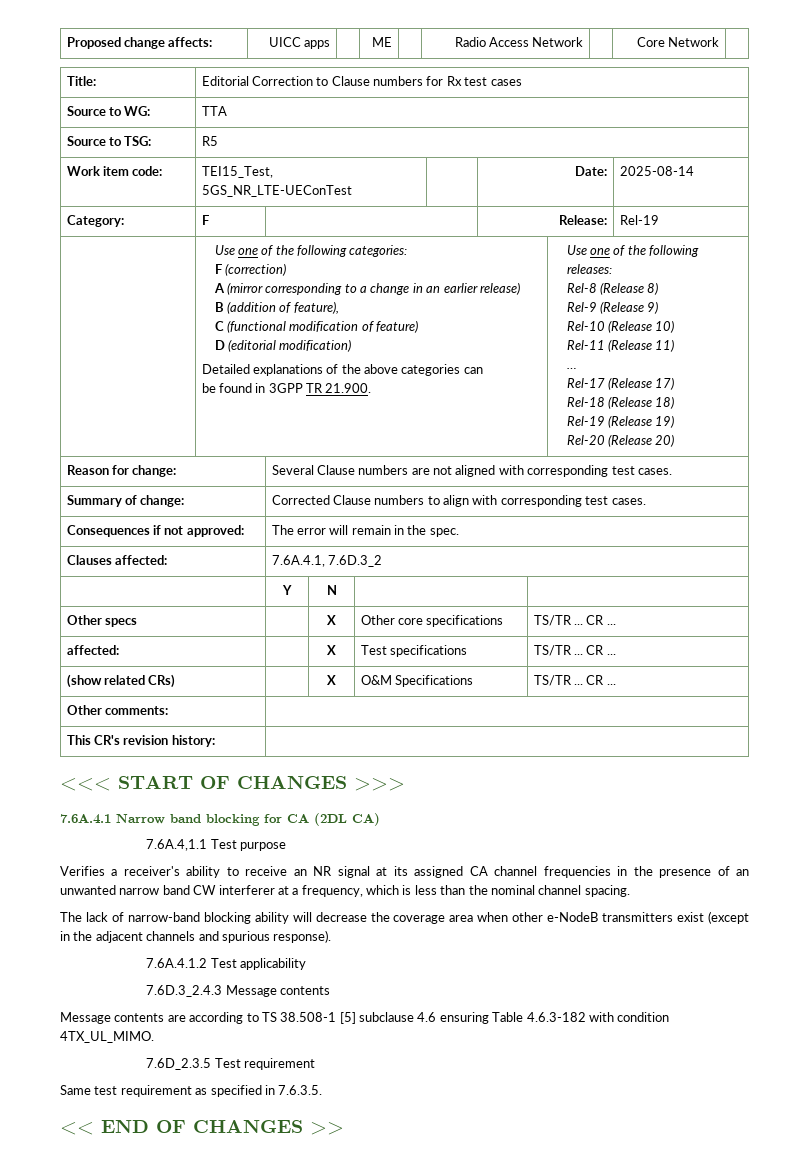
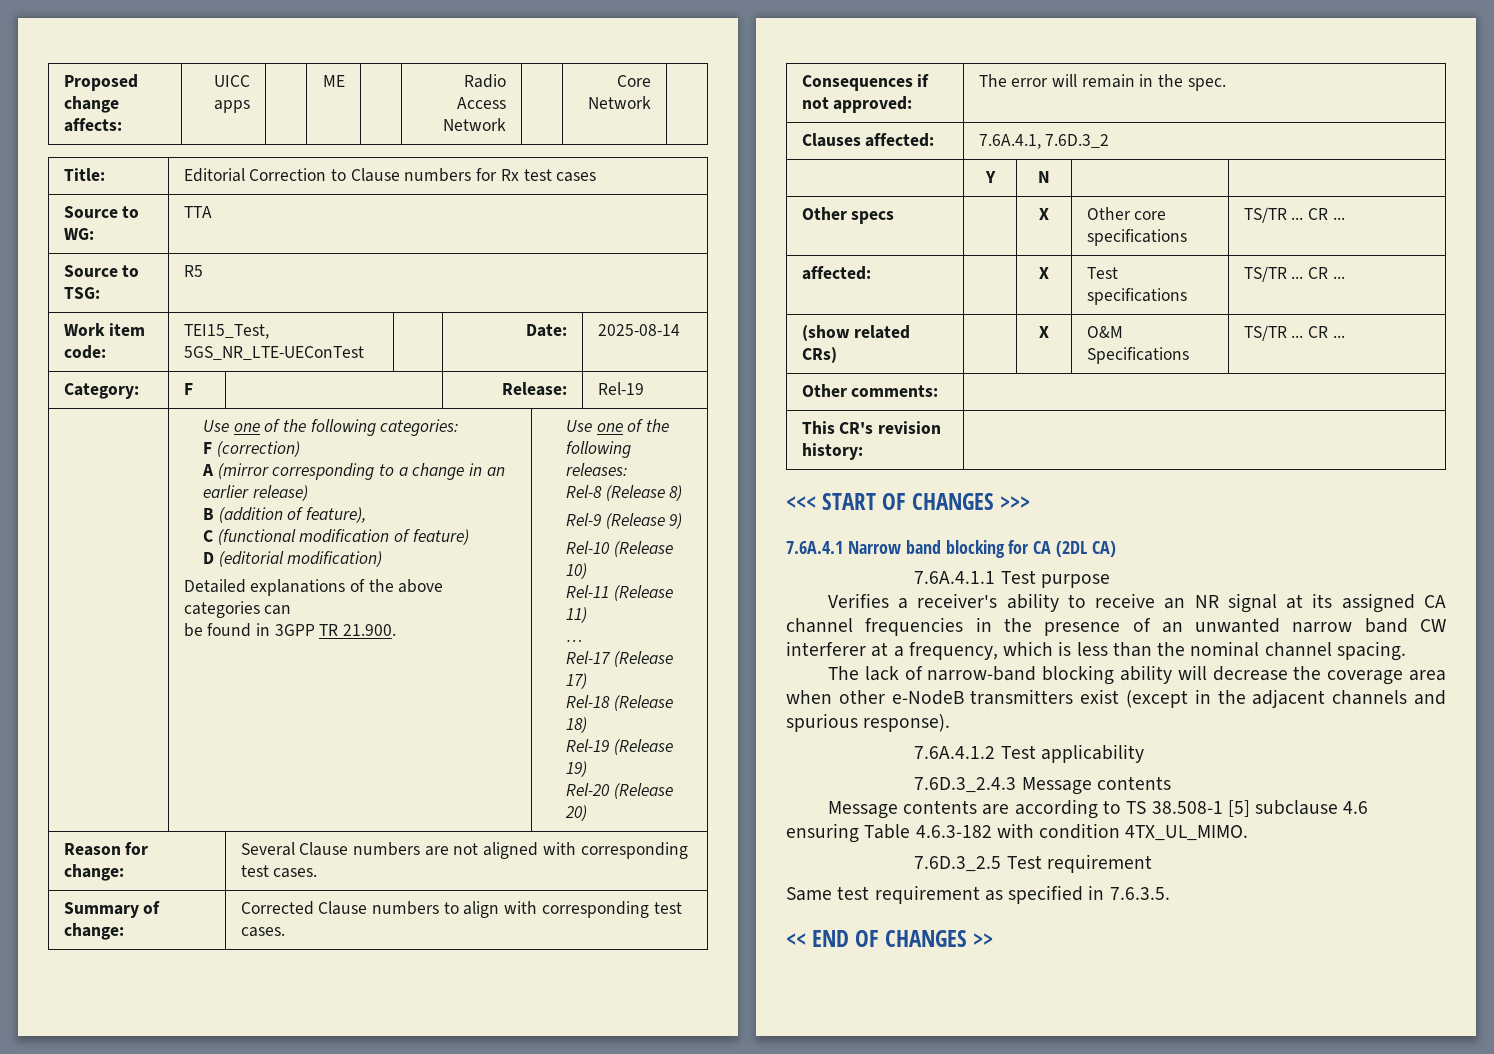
[146,839,208,851] 7.6A.4,1.1 -> [914,571,996,584] 7.6A.4.1.1
[146,1058,212,1070] 7.6D_2.3.5 -> [914,856,1002,872] 7.6D.3_2.5

